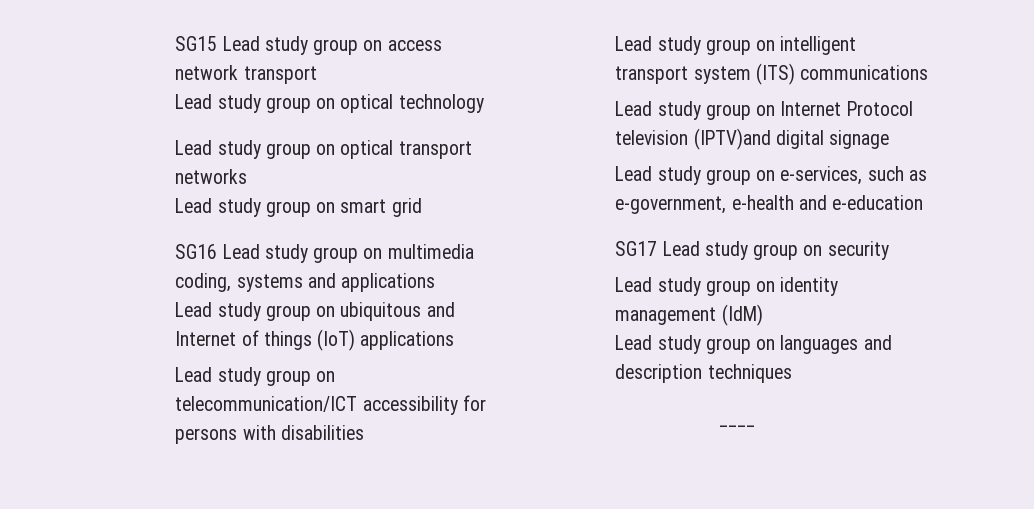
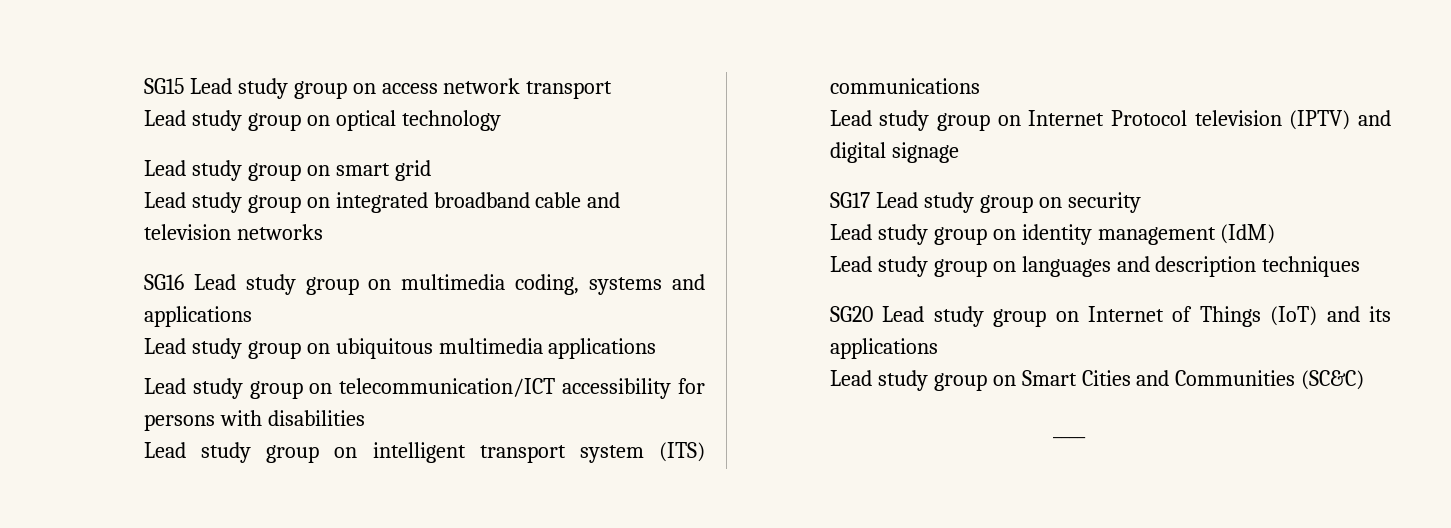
[340,140,472,159] [175,169,248,184] [175,198,422,217] optical transport networks // Lead study group on smart grid -> [335,160,431,181] [143,192,621,213] [143,224,323,240] smart grid // Lead study group on integrated broadband cable and television networks
[426,302,455,317] [175,329,356,351] and Internet of things (IoT) -> [438,338,543,354] multimedia
[693,128,771,150] (IPTV)and -> [1289,110,1391,130] (IPTV) and
[615,166,927,185] [615,195,924,214] // Lead study group on e-services, such as e-government, e-health and e-education -> (959, 152) none
(792, 373) none -> [829,306,1391,327] [829,338,938,359] [829,370,1365,391] // SG20 Lead study group on Internet of Things (IoT) and its applications // Lead study group on Smart Cities and Communities (SC&C)

